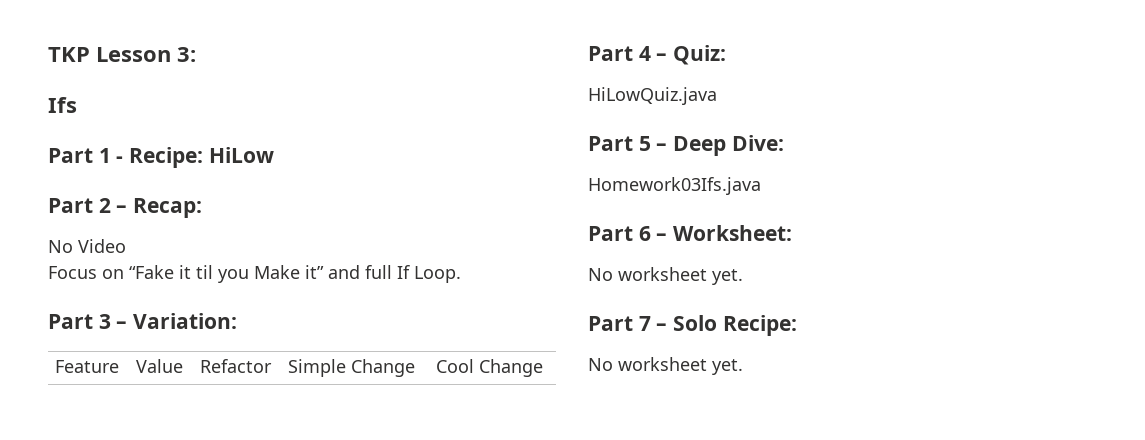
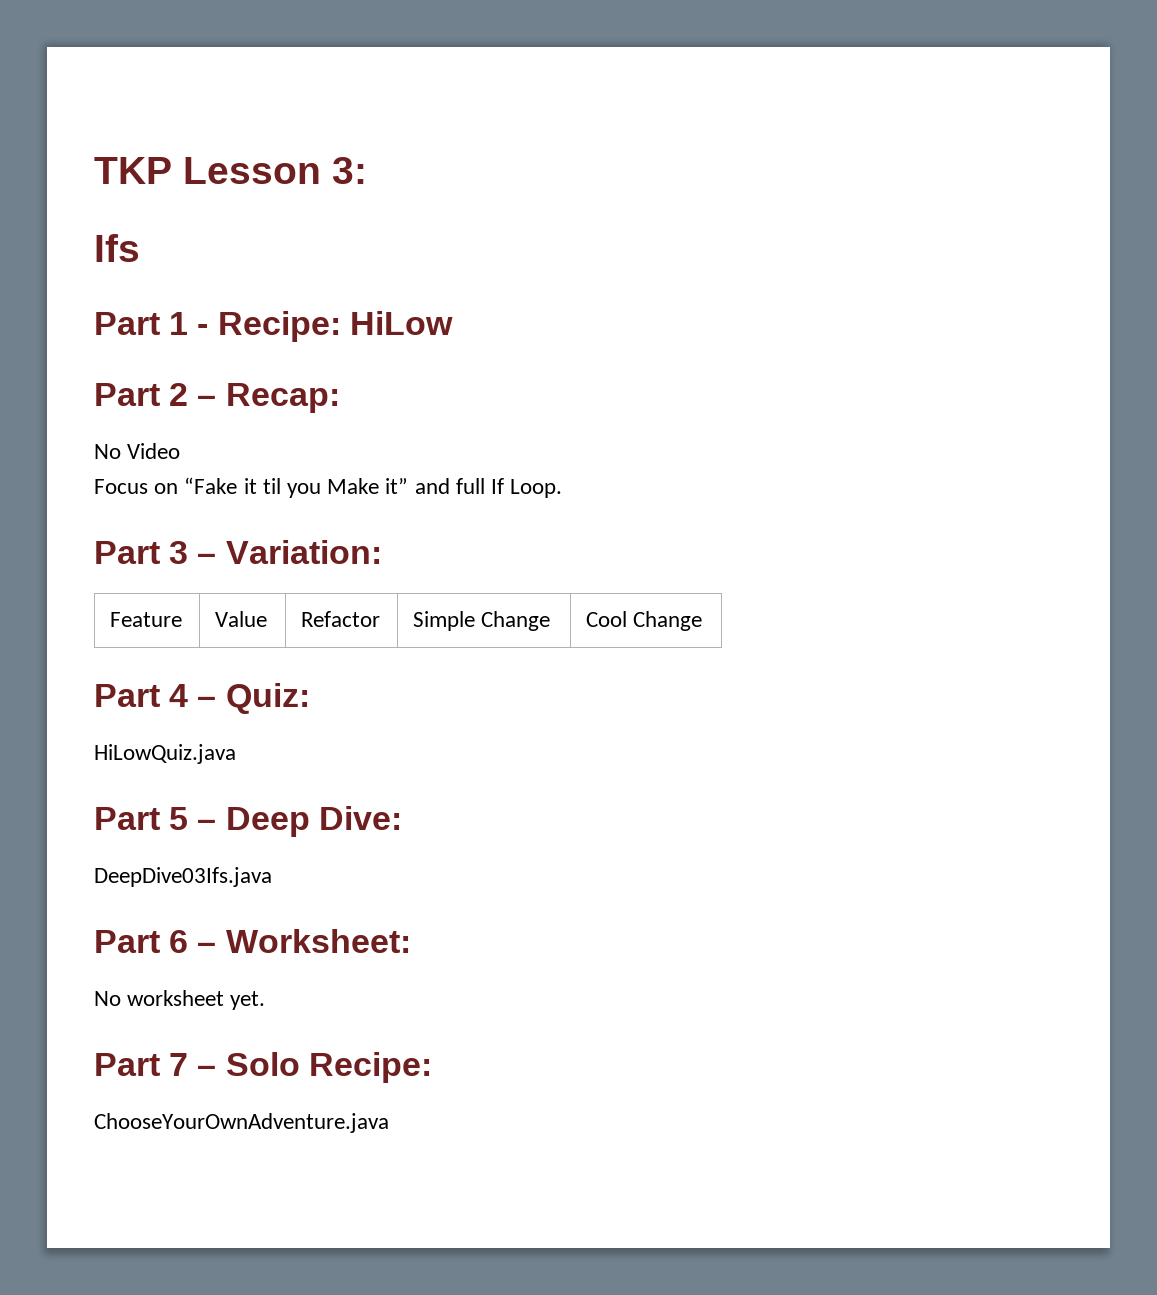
[588,177,761,195] Homework03Ifs.java -> [94,867,272,887] DeepDive03Ifs.java
[588,357,743,375] No worksheet yet. -> [94,1113,389,1133] ChooseYourOwnAdventure.java

